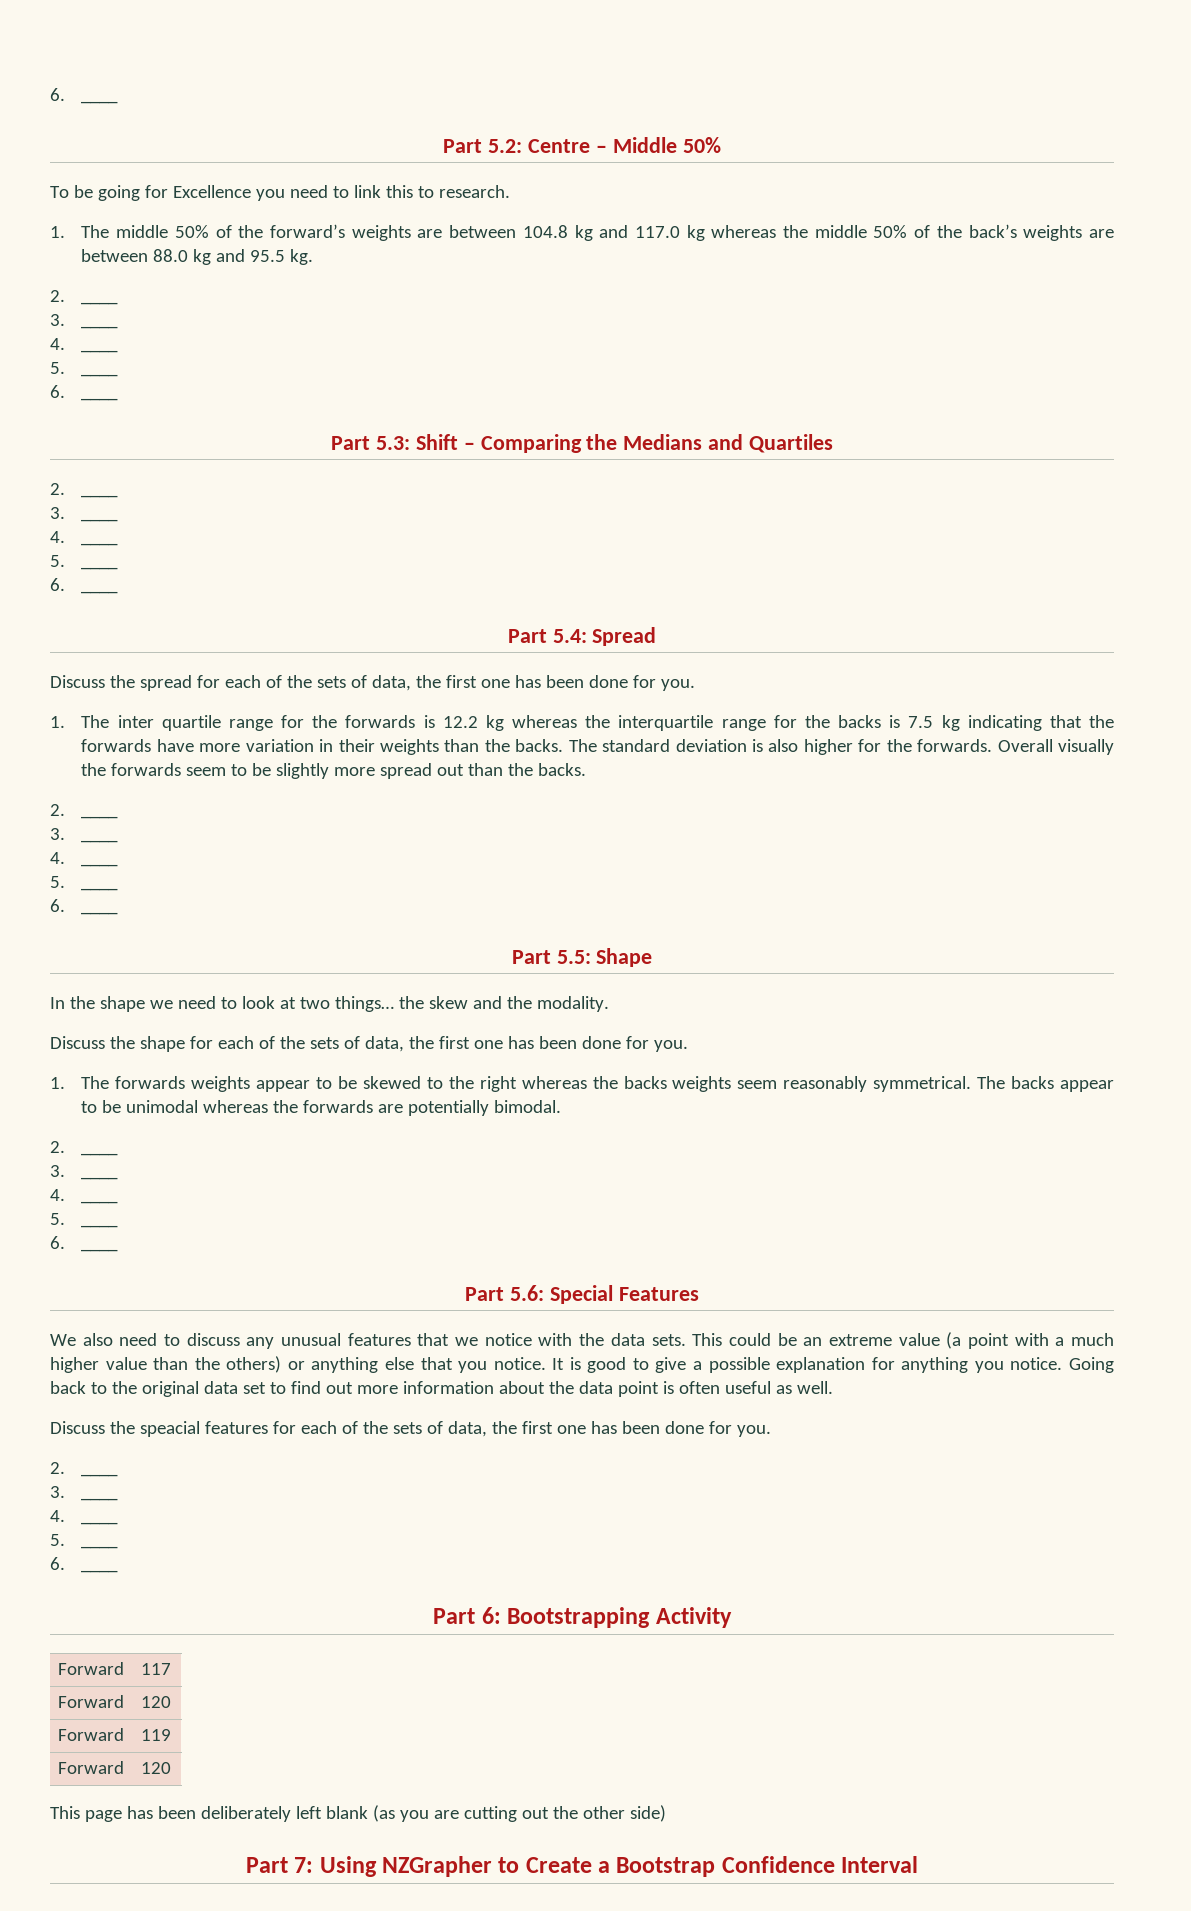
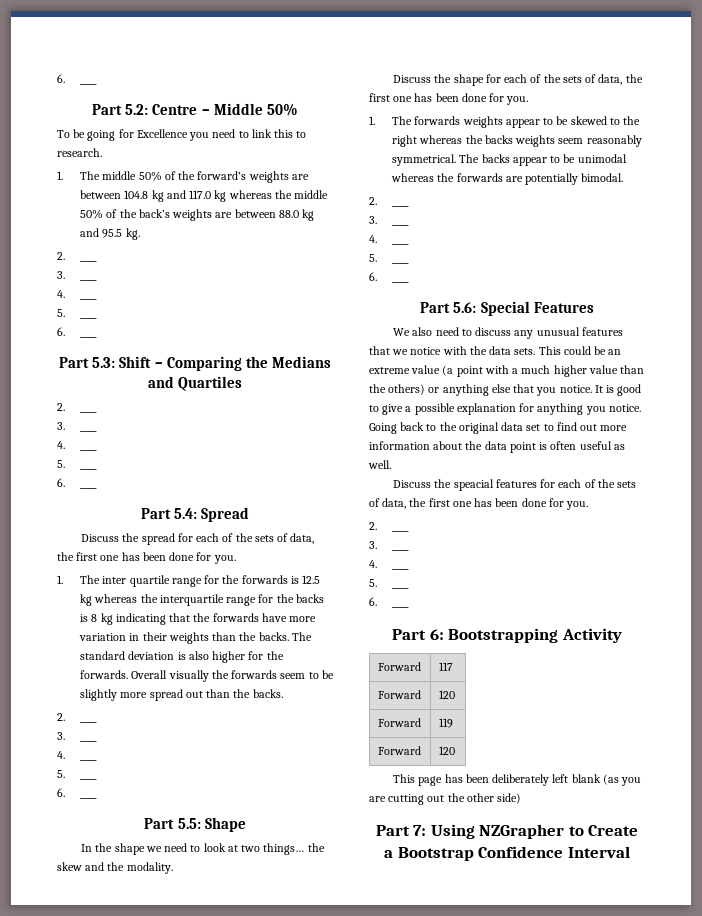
[442,716,478,728] 12.2 -> [302,575,321,584] 12.5
[908,716,934,728] 7.5 -> [91,614,98,622] 8

